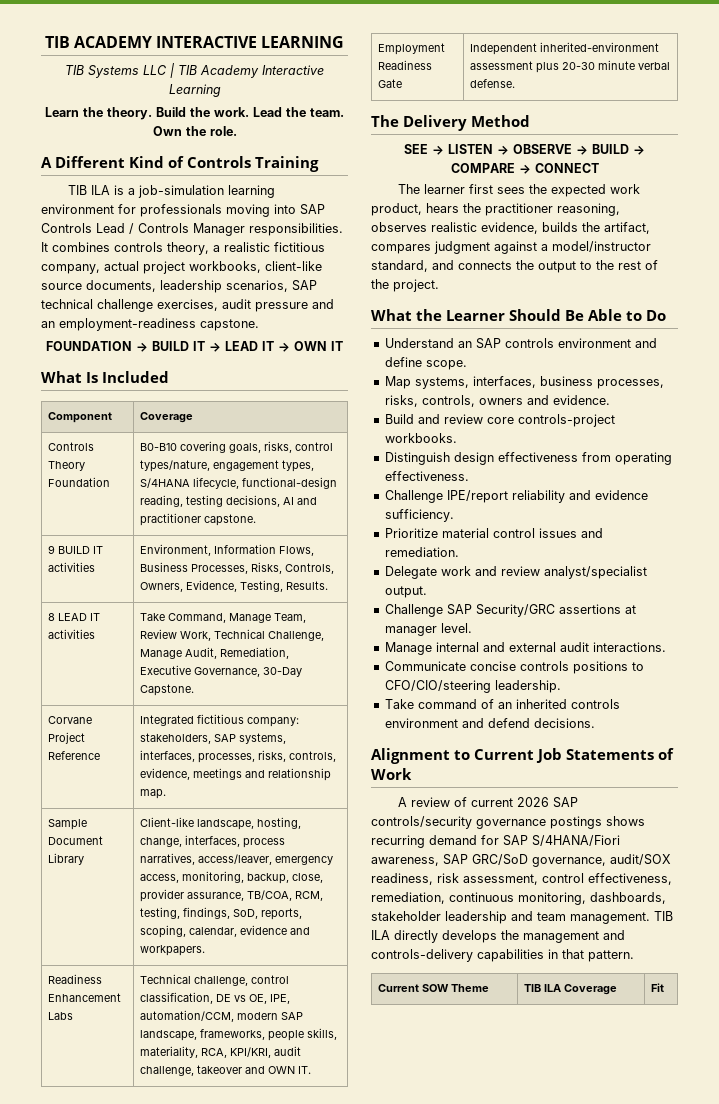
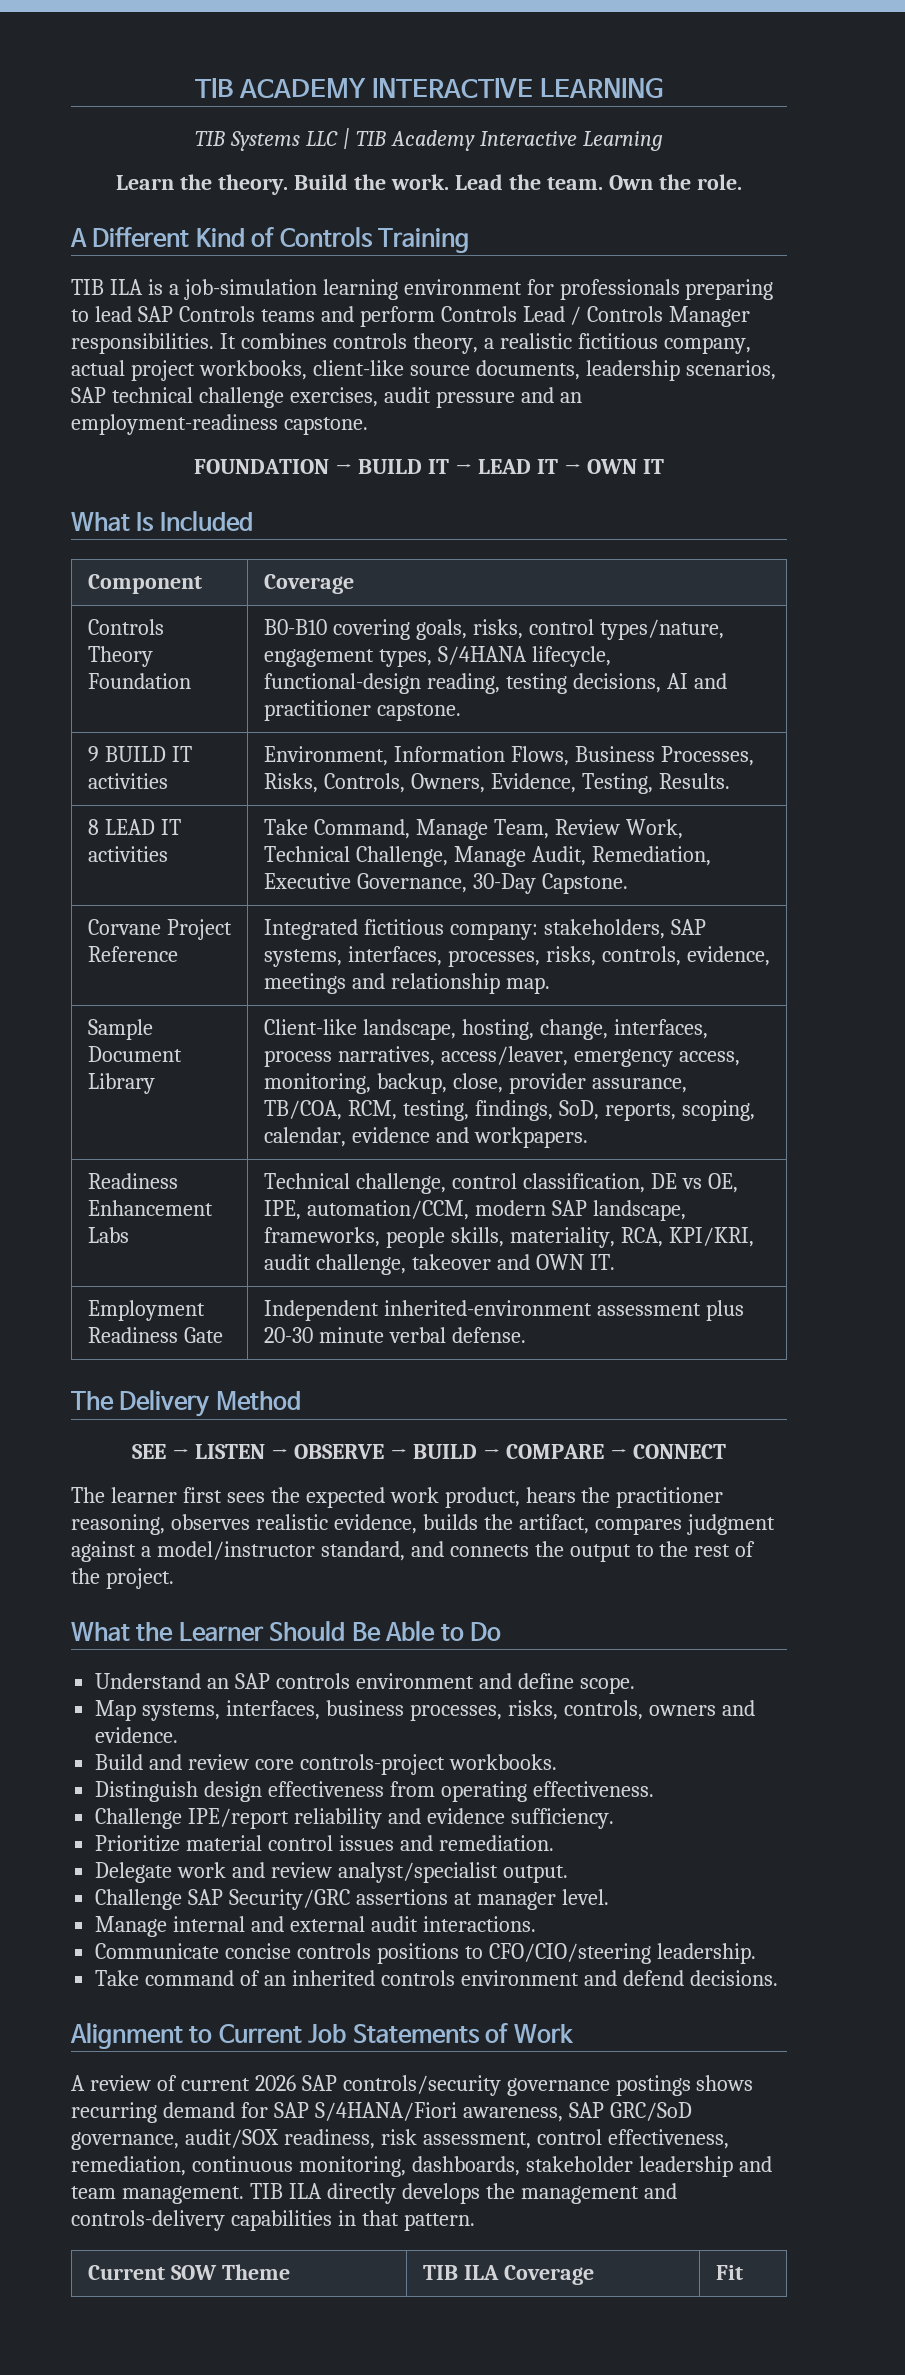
[226,204,325,217] moving into SAP -> [685,279,774,300] [71,306,435,327] preparing to lead SAP Controls teams and perform

